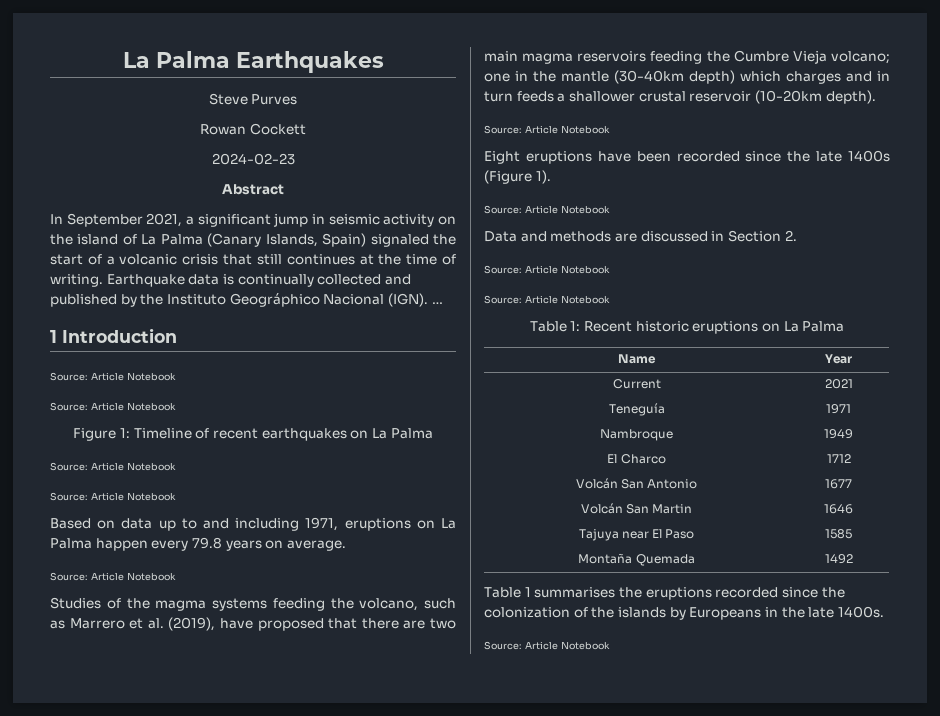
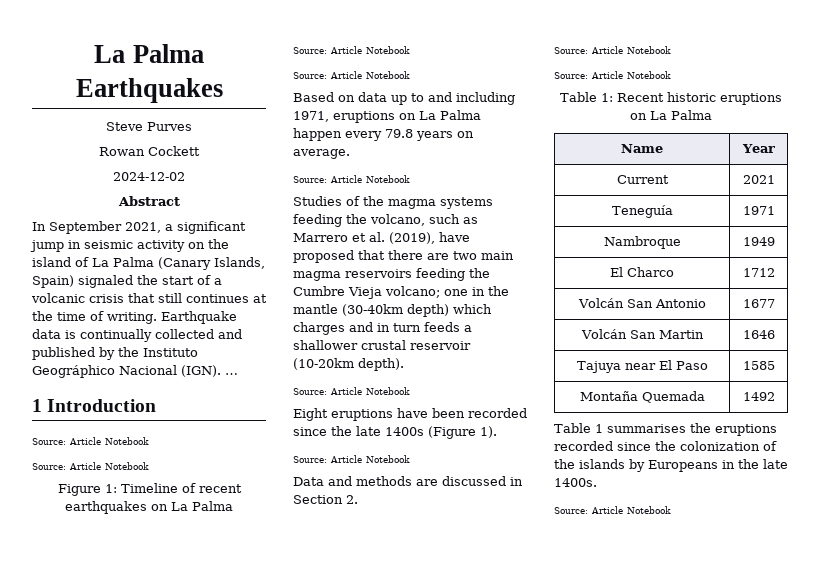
[211,153,295,165] 2024-02-23 -> [113,172,185,181] 2024-12-02

